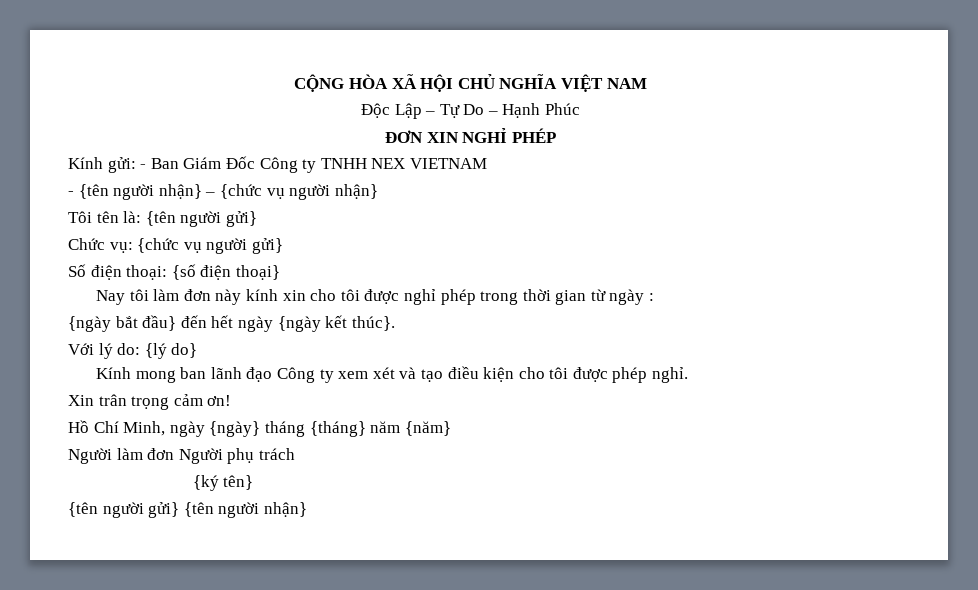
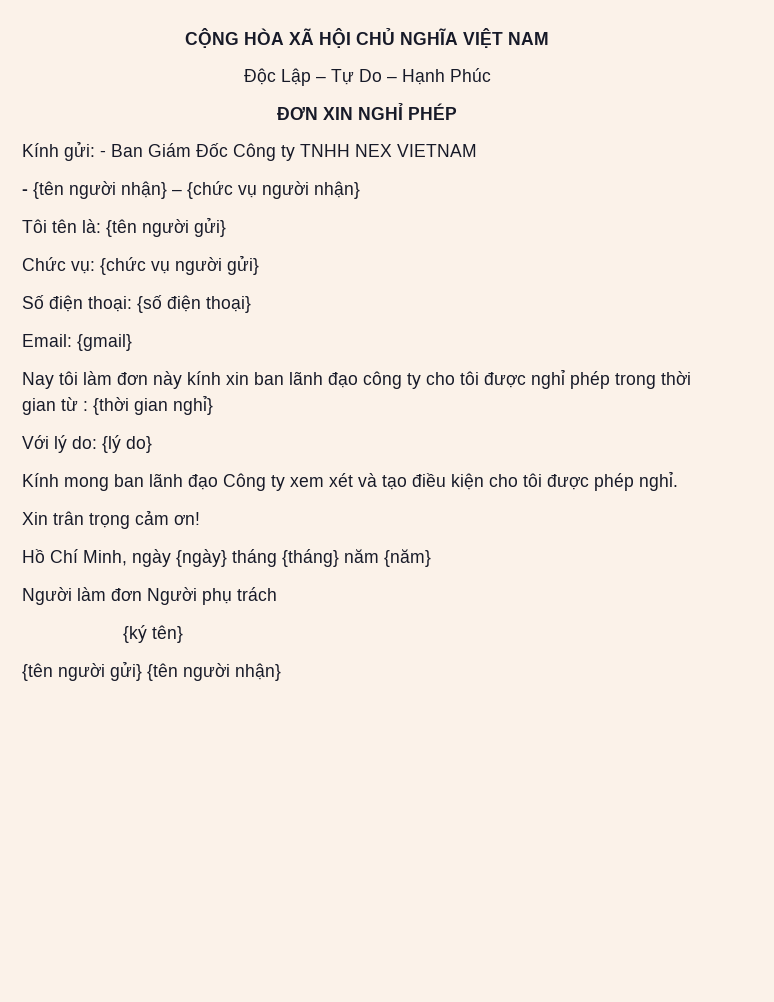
(280, 272) none -> [22,334,132,351] // Email: {gmail}
(306, 295) none -> [254,371,421,389] ban lãnh đạo công ty
[609,289,645,305] ngày -> (78, 404) none
[68,315,395,332] // {ngày bắt đầu} đến hết ngày {ngày kết thúc}. -> [93,395,213,415] {thời gian nghỉ}

